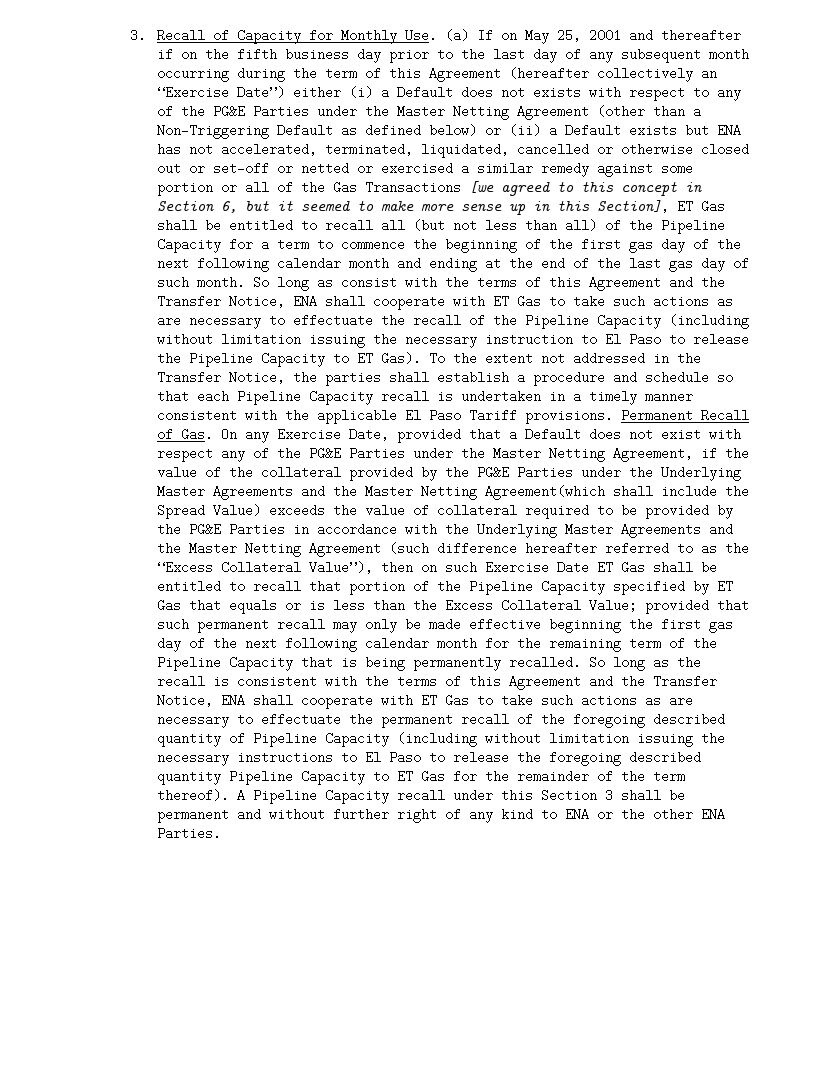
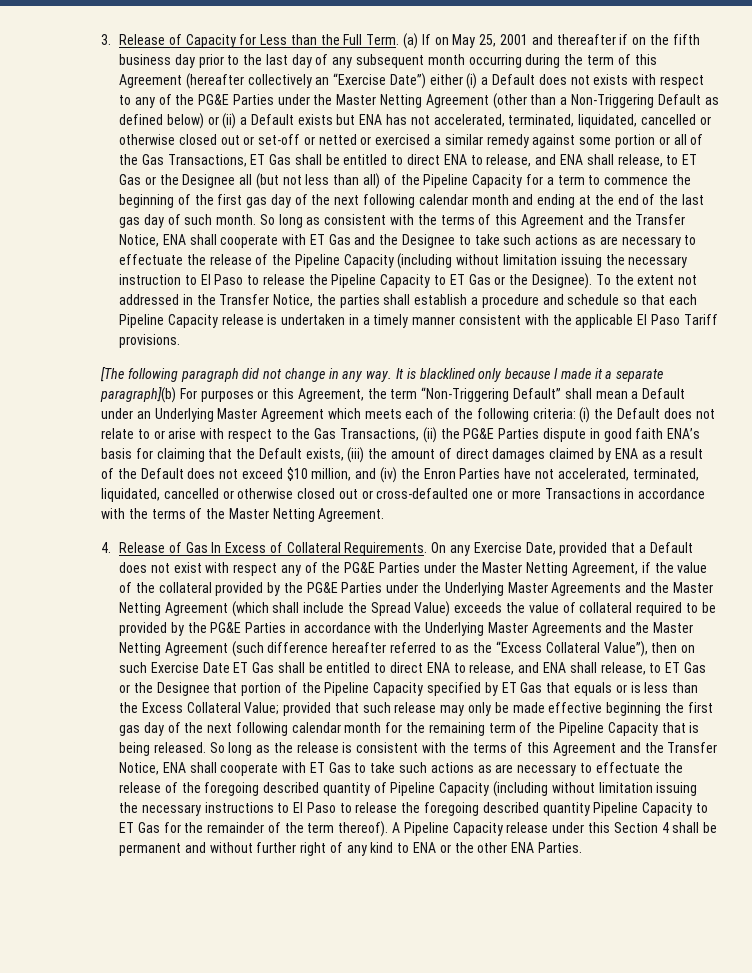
[157,29,206,42] Recall -> [119,34,166,45] Release
[341,29,438,44] Monthly Use. -> [260,34,400,45] Less than the Full Term.
[365,181,703,196] [157,200,726,215] [157,219,374,232] Transactions [we agreed to this concept in Section 6, but it seemed to make more sense up in this Section], ET Gas shall be entitled to recall -> [167,154,698,167] [119,174,236,188] Transactions, ET Gas shall be entitled to direct ENA to release, and ENA shall release, to ET Gas or the Designee
[341,276,398,289] consist -> [324,214,387,225] consistent
(542, 301) none -> [354,234,456,248] and the Designee
[413,314,462,327] recall -> [209,254,252,265] release
[381,352,422,365] Gas). -> [468,273,592,289] Gas or the Designee).
[381,390,430,403] recall -> [221,314,264,325] release
[621,409,750,422] [157,428,214,441] Permanent Recall of Gas. -> [100,367,664,382] [100,387,686,403] [101,407,715,423] [101,427,701,443] [101,447,704,463] [101,467,699,483] [101,488,706,502] [101,508,385,522] [101,542,428,556] // [The following paragraph did not change in any way. It is blacklined only because I made it a separate paragraph](b) For purposes or this Agreement, the term “Non-Triggering Default” shall mean a Default under an Underlying Master Agreement which meets each of the following criteria: (i) the Default does not relate to or arise with respect to the Gas Transactions, (ii) the PG&E Parties dispute in good faith ENA’s basis for claiming that the Default exists, (iii) the amount of direct damages claimed by ENA as a result of the Default does not exceed $10 million, and (iv) the Enron Parties have not accelerated, terminated, liquidated, cancelled or otherwise closed out or cross-defaulted one or more Transactions in accordance with the terms of the Master Netting Agreement. // 4. Release of Gas In Excess of Collateral Requirements.
[485,485,606,500] Agreement(which -> [164,601,269,617] Agreement (which
[253,580,302,593] recall -> [390,662,706,675] [119,682,210,696] direct ENA to release, and ENA shall release, to ET Gas or the Designee
[197,618,326,633] permanent recall -> [394,702,437,713] release
[413,656,582,671] permanently recalled. -> [153,742,206,753] released.
[157,675,206,688] recall -> [296,742,339,753] release
[381,713,510,728] permanent recall -> [119,782,162,793] release
[397,789,446,802] recall -> [506,822,549,833] release
[605,789,614,802] 3 -> [661,822,669,833] 4

